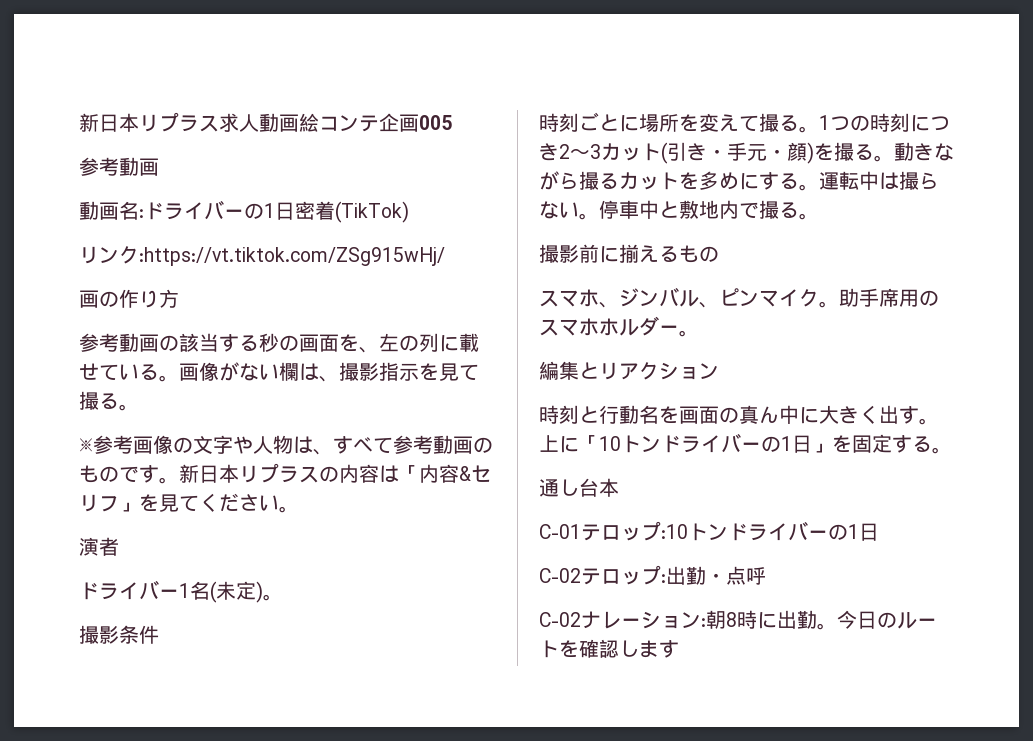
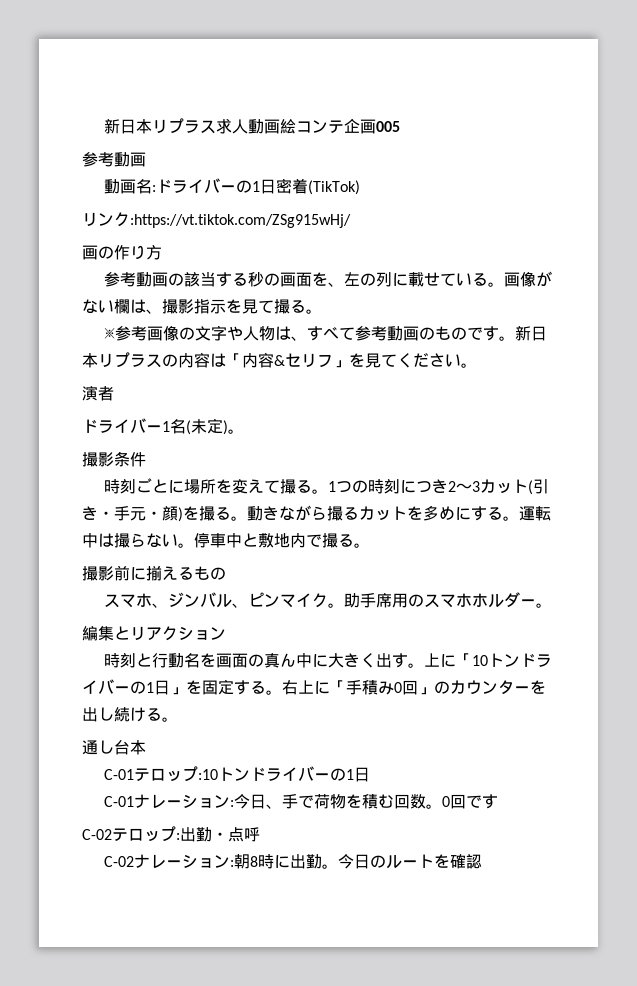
(952, 450) none -> [282,680,546,695] [82,707,178,722] 右上に「手積み0回」のカウンターを出し続ける。
(879, 532) none -> [104,794,499,809] // C-01ナレーション:今日、手で荷物を積む回数。0回です
[619,640,679,658] します -> (483, 861) none

